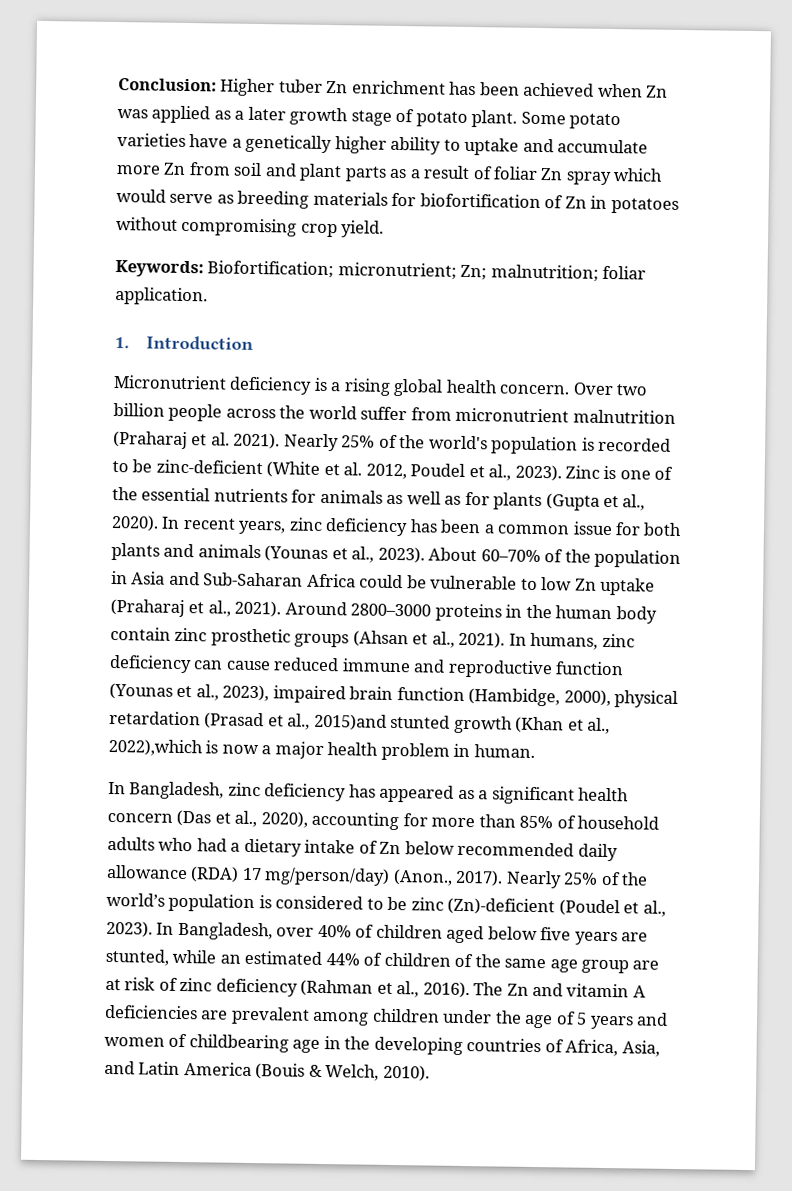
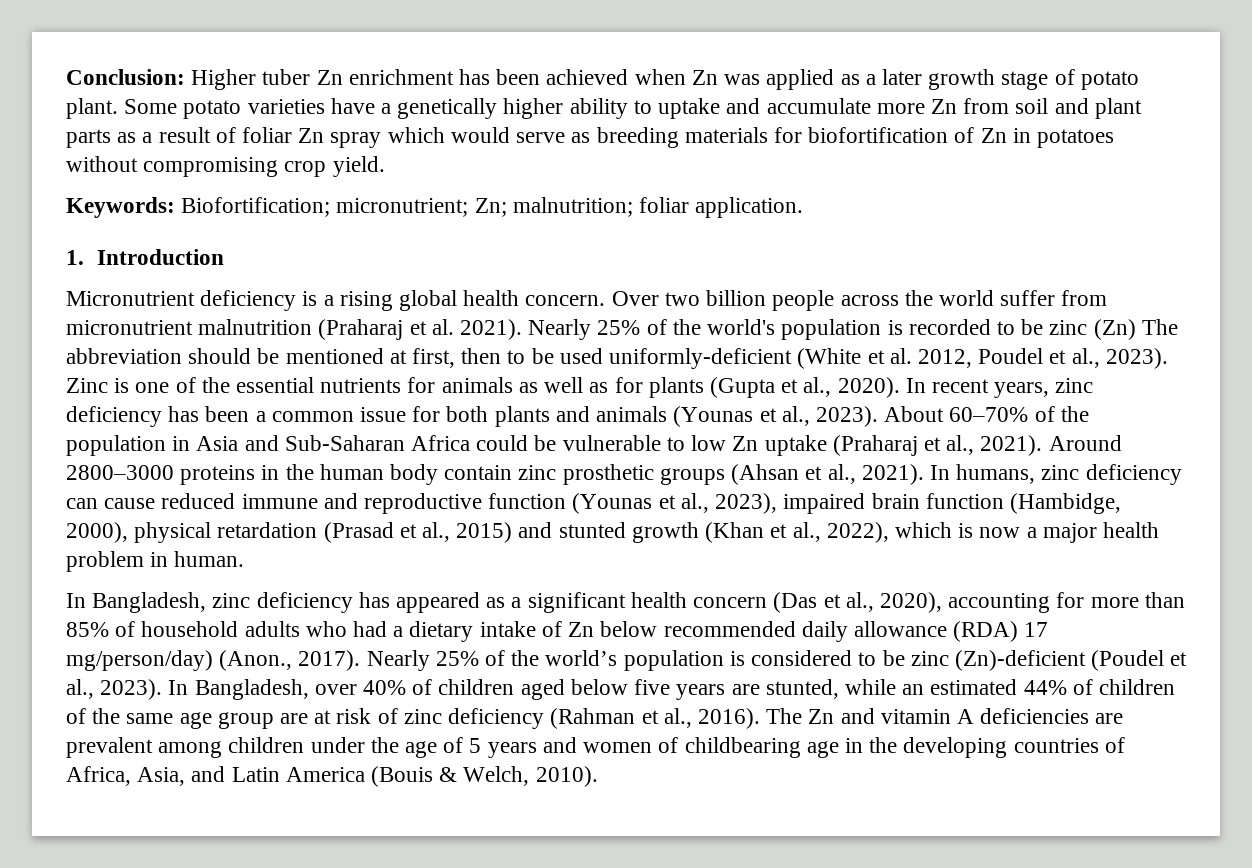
[155,459,263,475] zinc-deficient -> [1049,319,1178,340] [66,348,793,369] zinc (Zn) The abbreviation should be mentioned at first, then to be used uniformly-deficient
[313,713,387,731] 2015)and -> [456,522,553,543] 2015) and
[108,738,203,757] 2022),which -> [826,522,952,543] 2022), which

